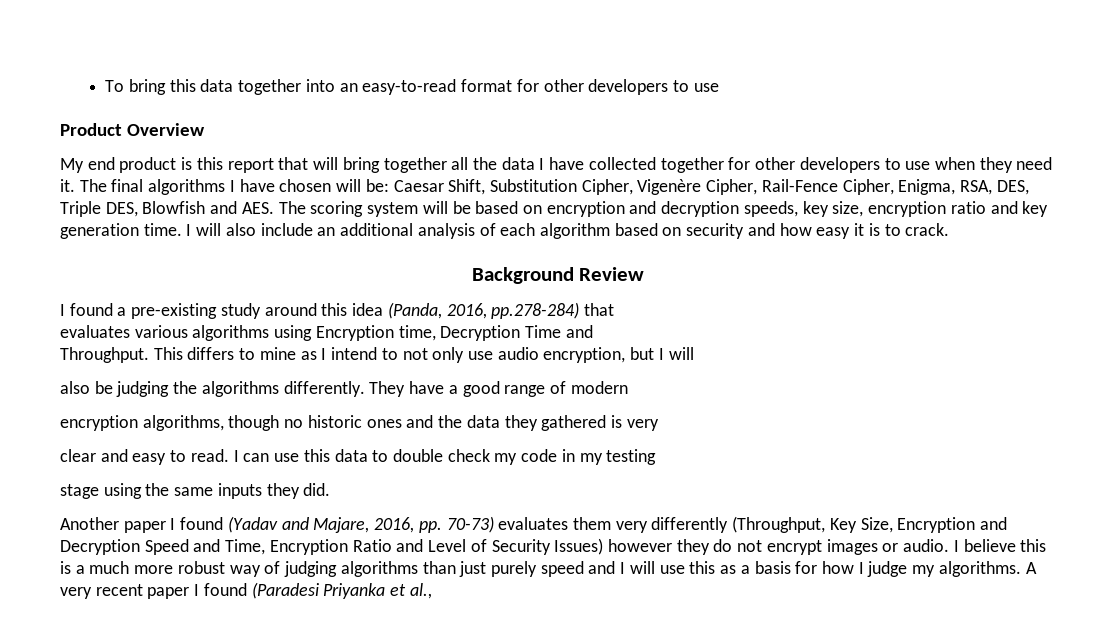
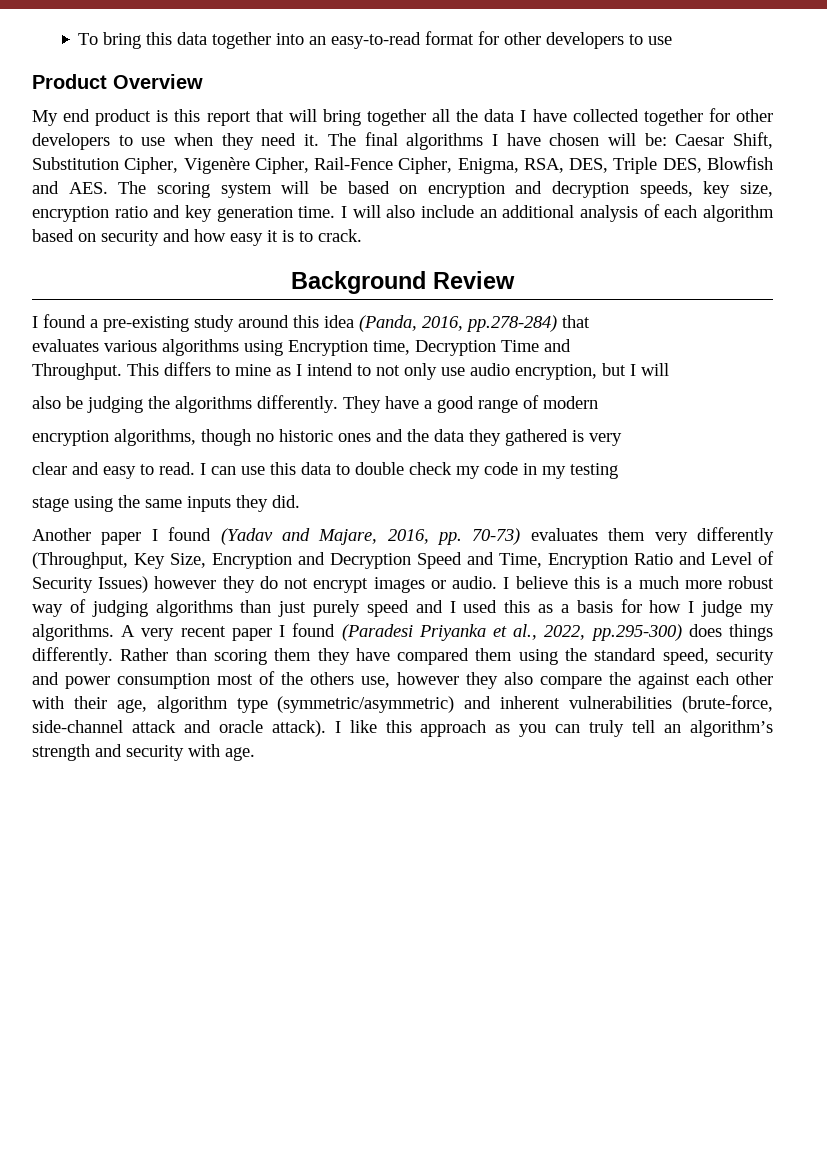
[629,561,685,574] will use -> [463,600,498,613] used
(432, 591) none -> [544,624,773,641] [32,647,774,665] [32,671,773,689] [32,695,774,713] [32,720,773,737] [32,744,255,761] 2022, pp.295-300) does things differently. Rather than scoring them they have compared them using the standard speed, security and power consumption most of the others use, however they also compare the against each other with their age, algorithm type (symmetric/asymmetric) and inherent vulnerabilities (brute-force, side-channel attack and oracle attack). I like this approach as you can truly tell an algorithm’s strength and security with age.

